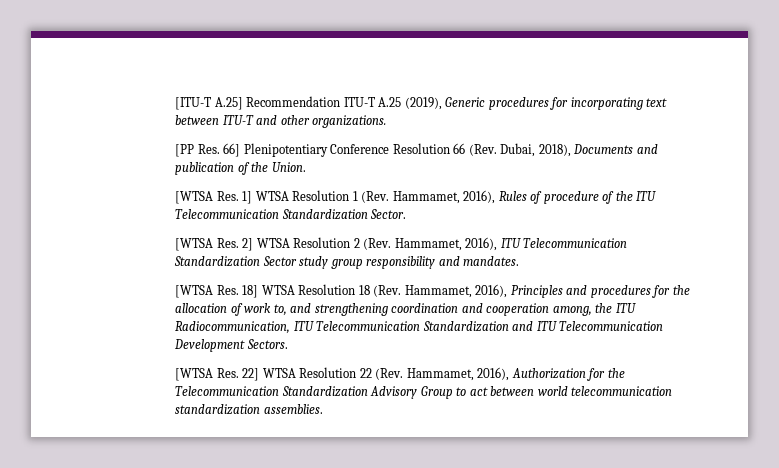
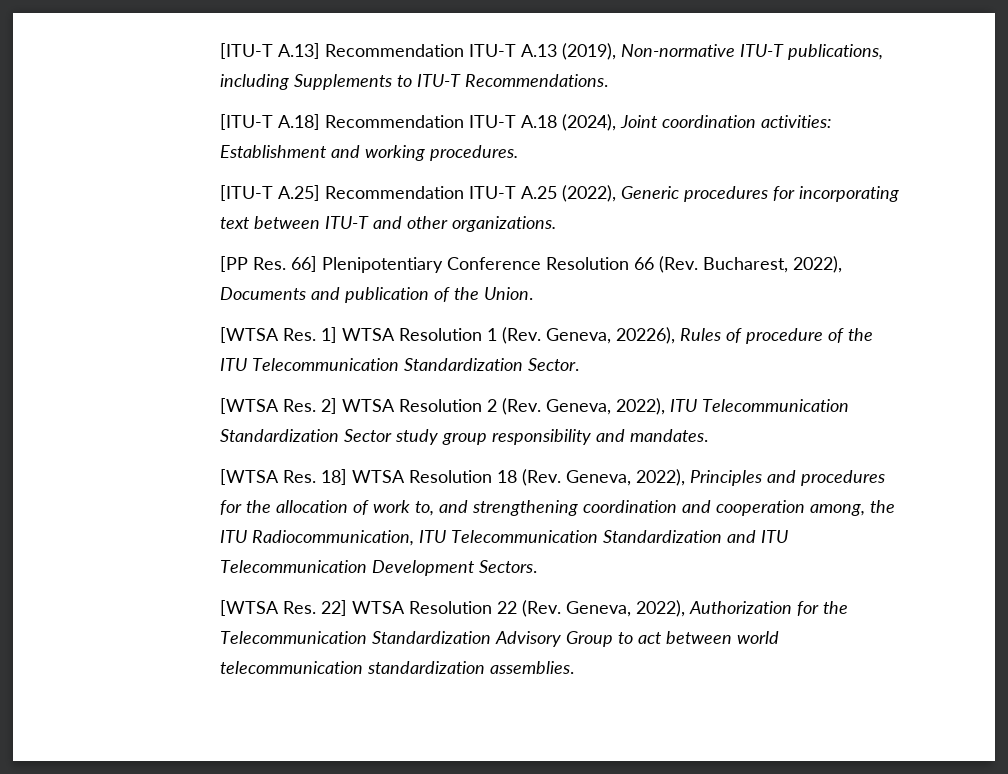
[175,97,212,110] [ITU-T -> [220,43,884,60] [220,74,609,90] [220,114,832,131] [220,145,519,161] [220,185,274,201] [ITU-T A.13] Recommendation ITU-T A.13 (2019), Non-normative ITU-T publications, including Supplements to ITU-T Recommendations. // [ITU-T A.18] Recommendation ITU-T A.18 (2024), Joint coordination activities: Establishment and working procedures. // [ITU-T
[404,97,442,110] (2019), -> [562,185,617,202] (2022),
[500,143,571,157] Dubai, 2018), -> [703,256,843,273] Bucharest, 2022),
[392,190,496,204] Hammamet, 2016), -> [546,327,676,344] Geneva, 20226),
[394,237,498,251] Hammamet, 2016), -> [546,398,666,415] Geneva, 2022),
[404,284,508,298] Hammamet, 2016), -> [566,469,686,486] Geneva, 2022),
[406,367,510,381] Hammamet, 2016), -> [566,600,686,617] Geneva, 2022),

